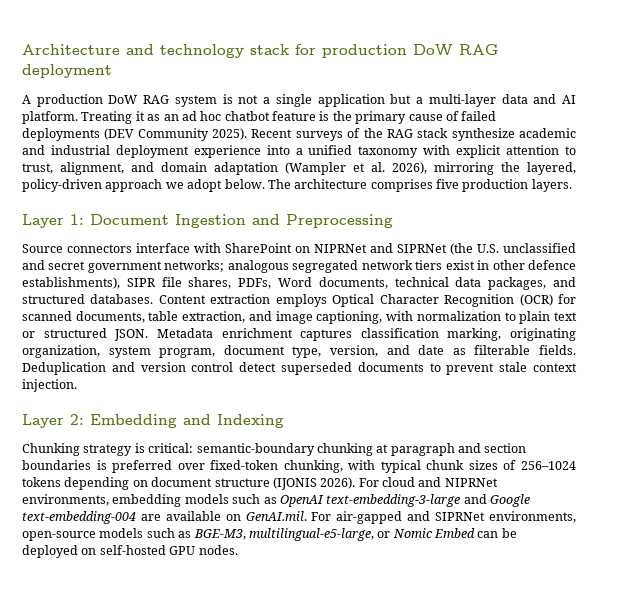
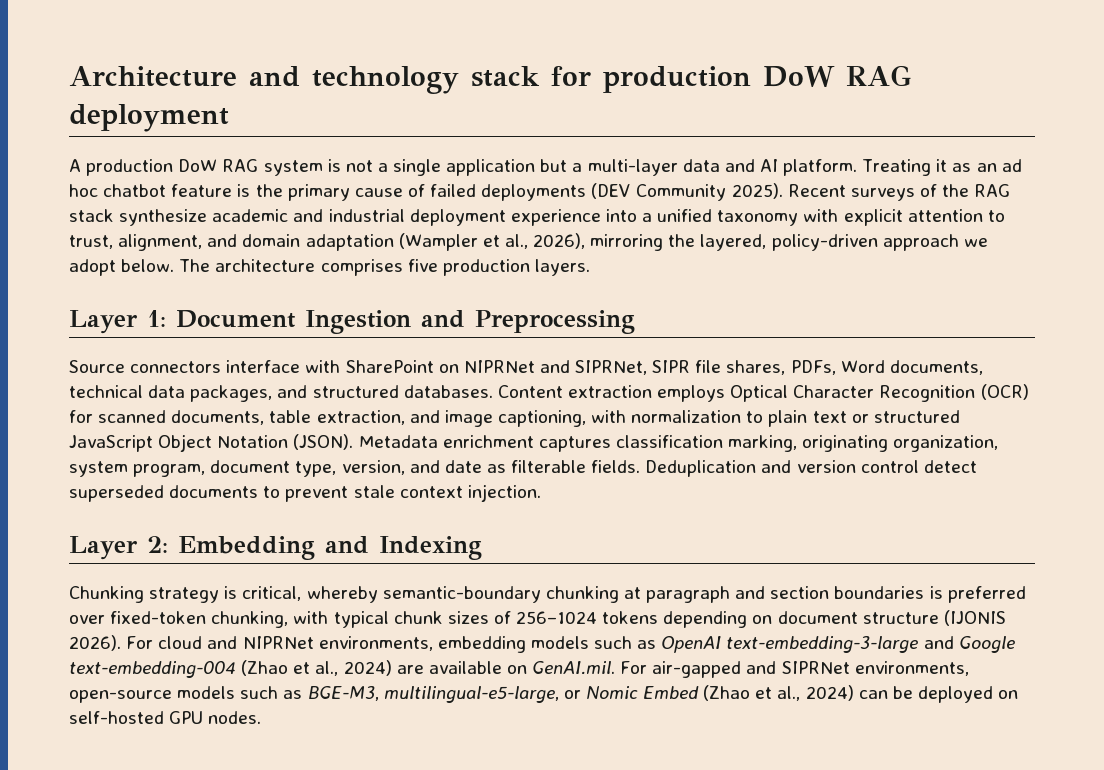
[371,162,385,172] al. -> [504,234,528,249] al.,
[397,243,576,255] [22,260,576,273] [22,277,120,289] SIPRNet (the U.S. unclassified and secret government networks; analogous segregated network tiers exist in other defence establishments), -> [575,360,648,375] SIPRNet,
[114,329,149,341] JSON. -> [69,434,354,452] JavaScript Object Notation (JSON).
[148,443,194,453] critical: -> [242,586,378,603] critical, whereby
(136, 517) none -> [241,660,392,676] (Zhao et al., 2024)
(475, 533) none -> [703,685,854,701] (Zhao et al., 2024)

